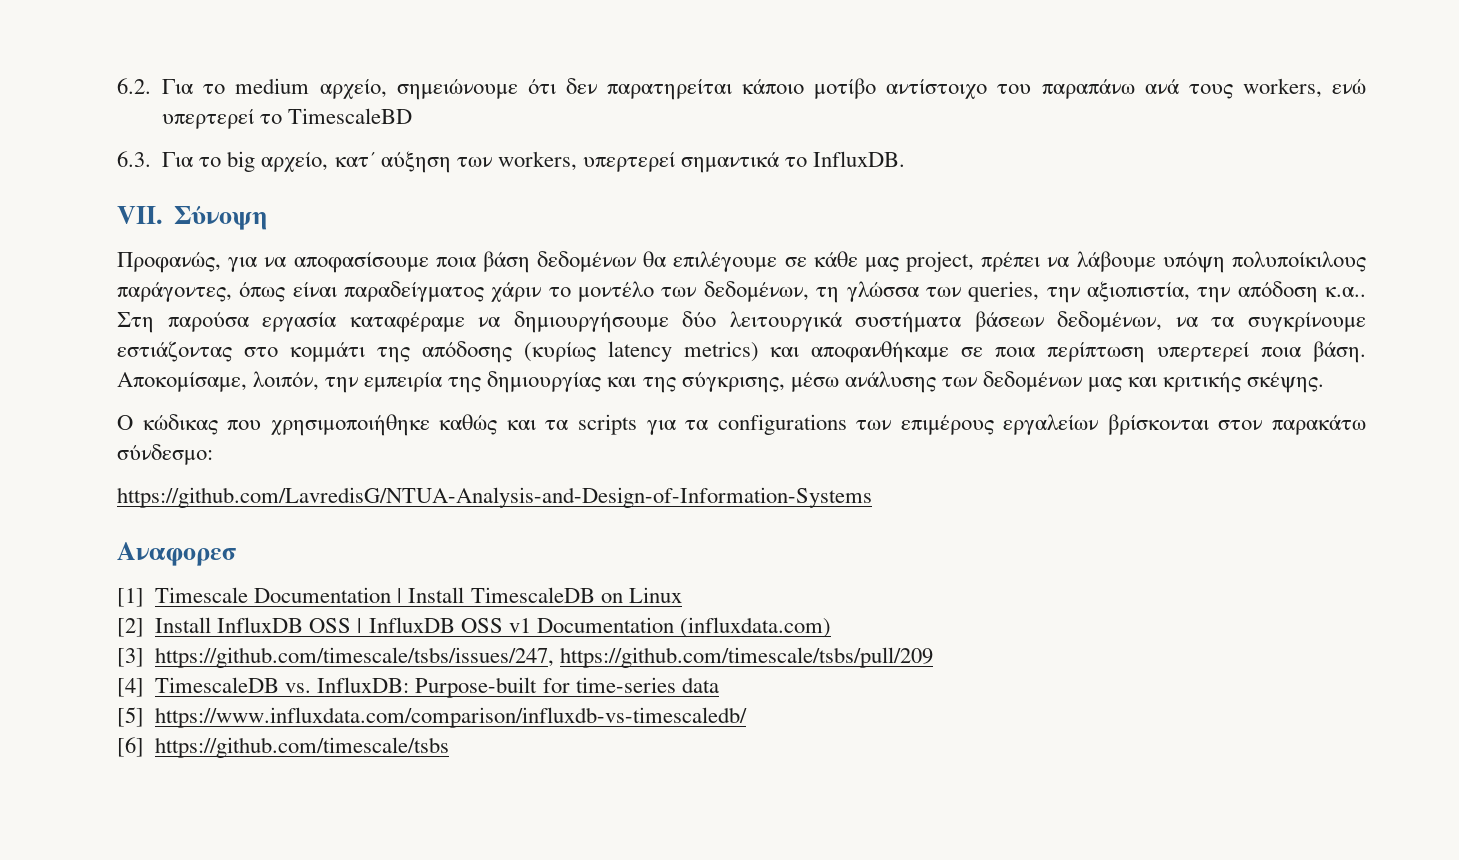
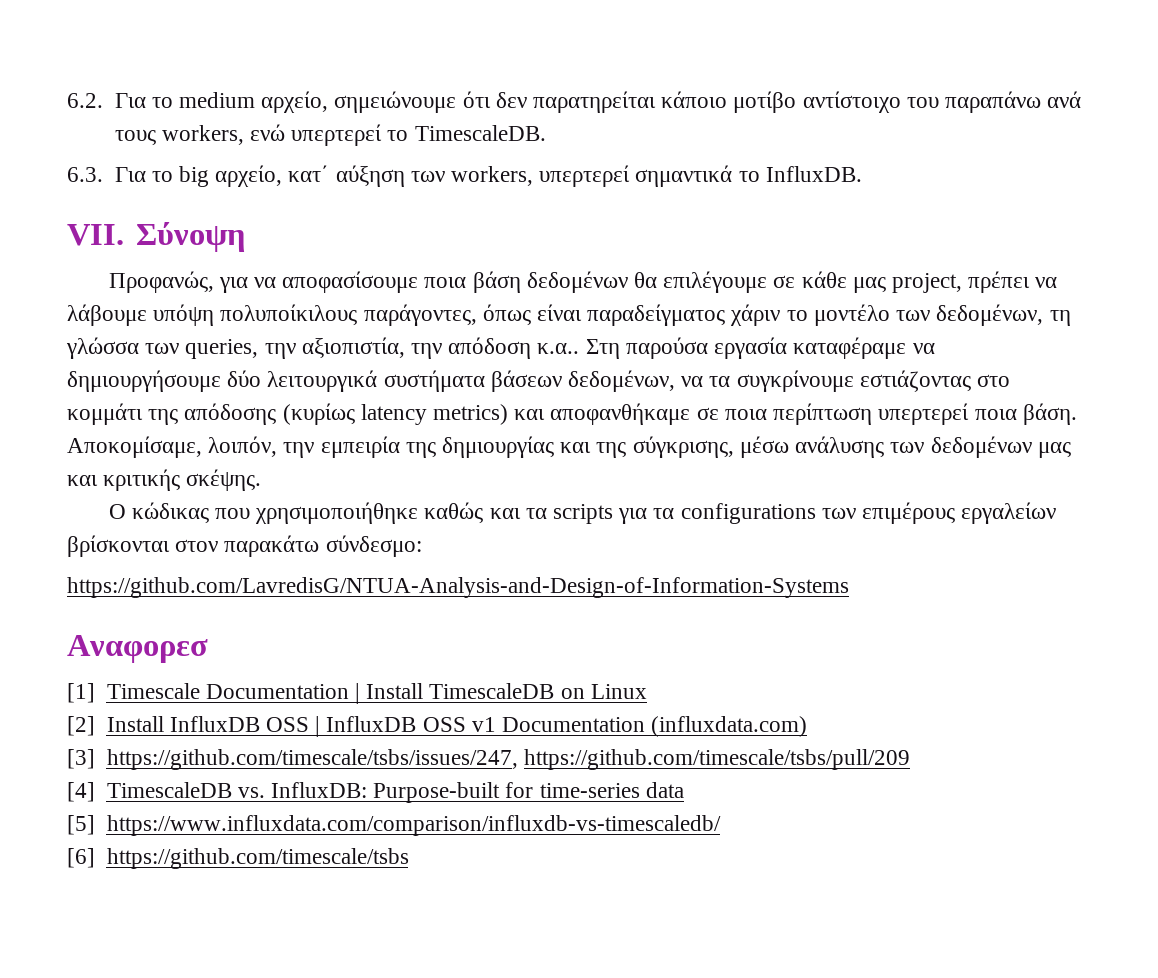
[288,108,413,124] TimescaleBD -> [414,125,546,141] TimescaleDB.

